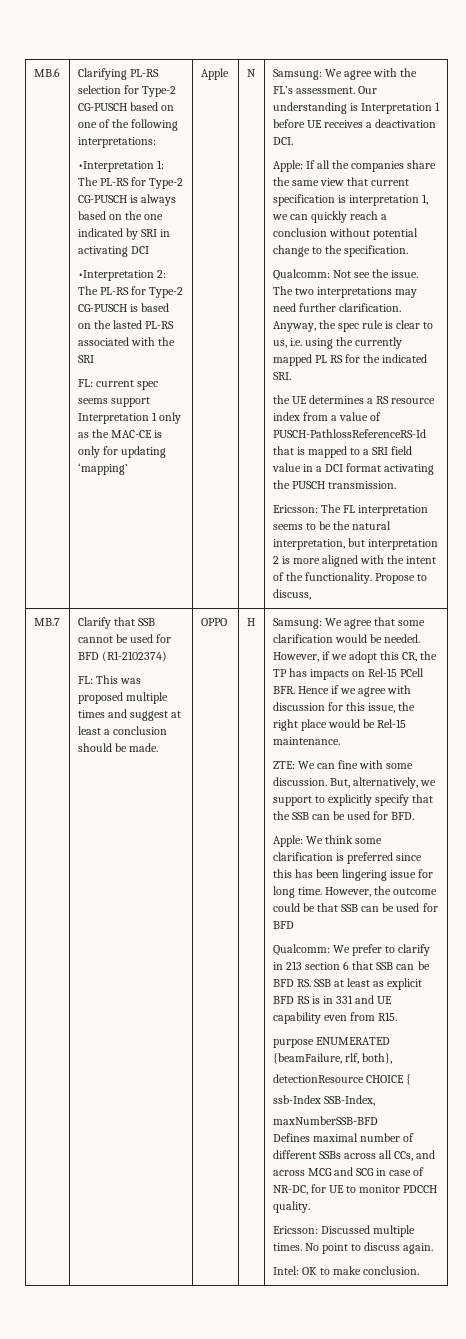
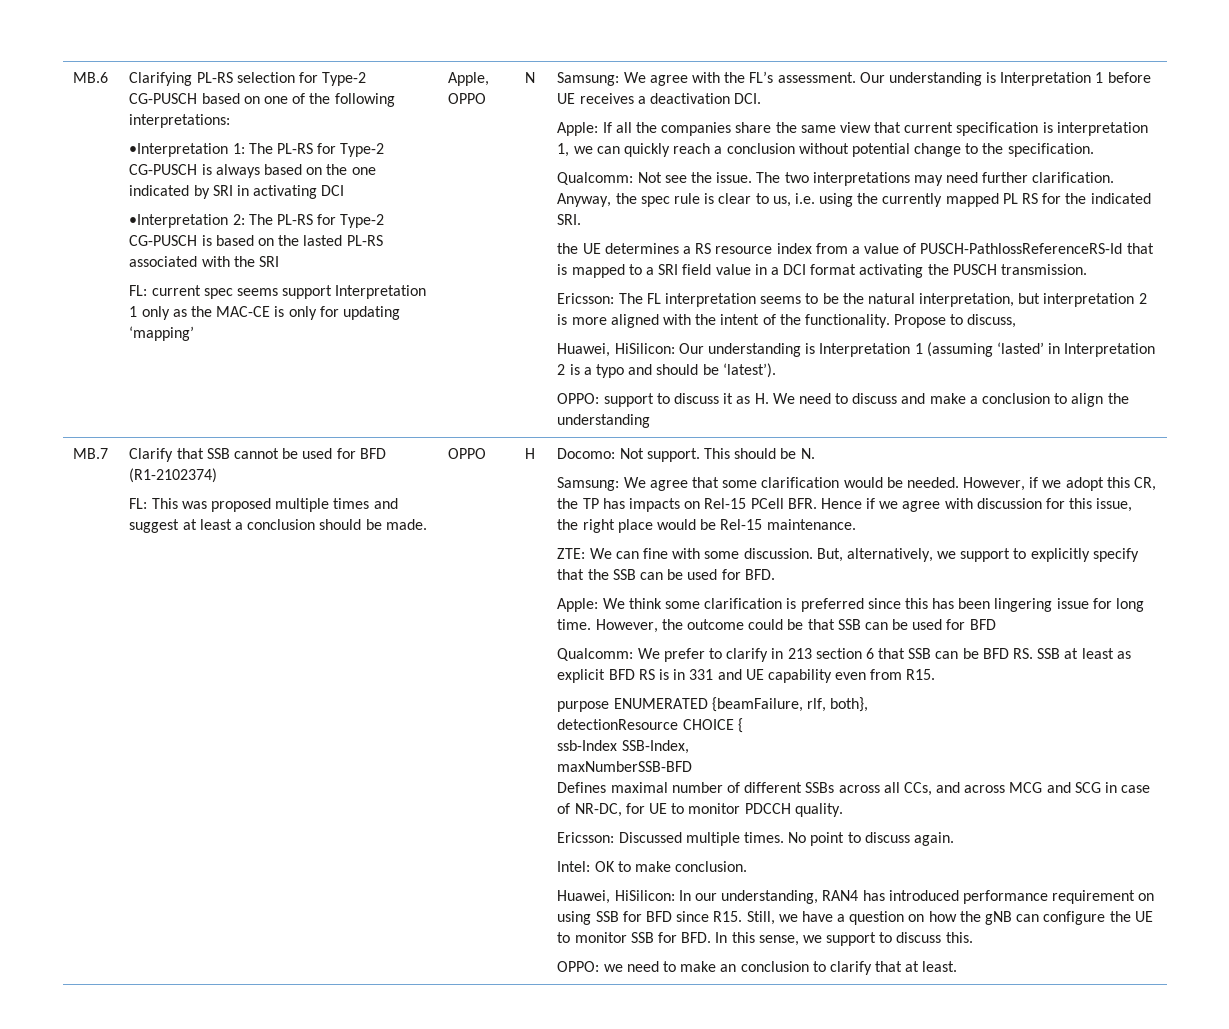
[200,68,229,80] Apple -> [448,72,490,86] [448,93,487,104] Apple, OPPO
(311, 594) none -> [557,342,1156,357] [557,363,776,378] [557,393,1129,407] [557,414,651,428] // Huawei, HiSilicon: Our understanding is Interpretation 1 (assuming ‘lasted’ in Interpretation 2 is a typo and should be ‘latest’). // OPPO: support to discuss it as H. We need to discuss and make a conclusion to align the understanding
(255, 622) none -> [557,448,815,462] Docomo: Not support. This should be N. //
(420, 1270) none -> [557,890,1155,904] [557,911,1153,925] [557,932,973,946] [557,961,958,975] // Huawei, HiSilicon: In our understanding, RAN4 has introduced performance requirement on using SSB for BFD since R15. Still, we have a question on how the gNB can configure the UE to monitor SSB for BFD. In this sense, we support to discuss this. // OPPO: we need to make an conclusion to clarify that at least.

